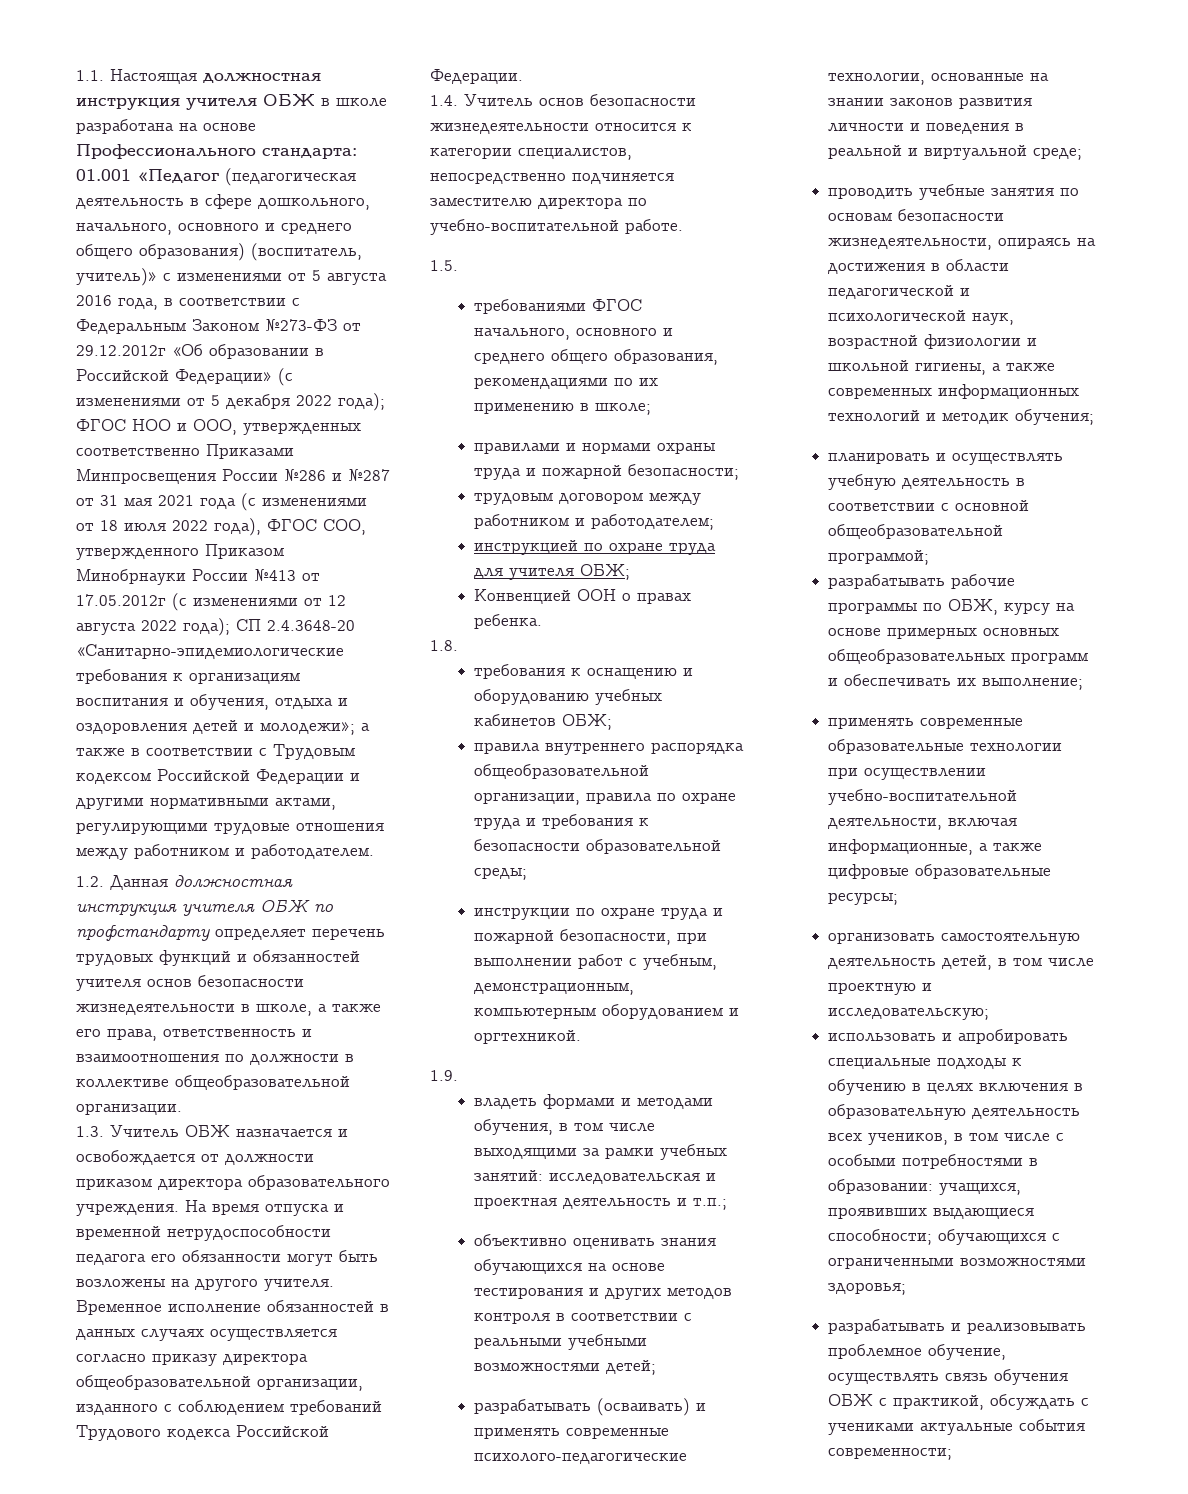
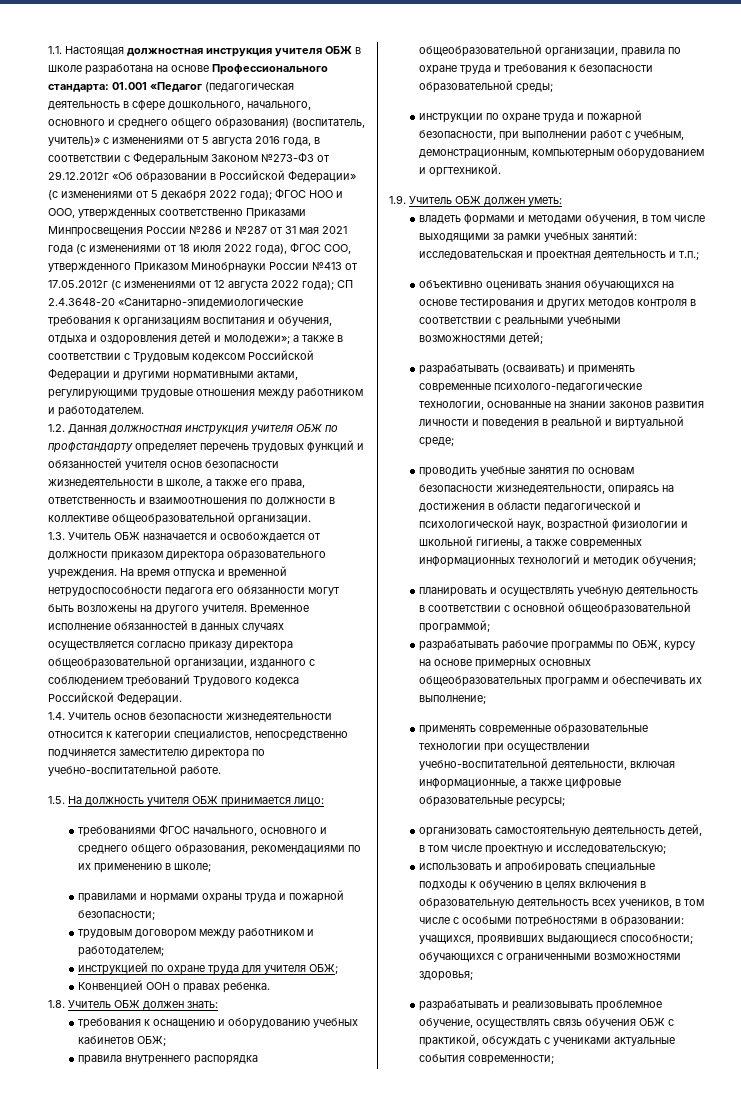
(458, 265) none -> [68,796,324,807] На должность учителя ОБЖ принимается лицо:
(458, 645) none -> [68,1000,218,1010] Учитель ОБЖ должен знать:
(458, 1075) none -> [409,196,562,206] Учитель ОБЖ должен уметь:

